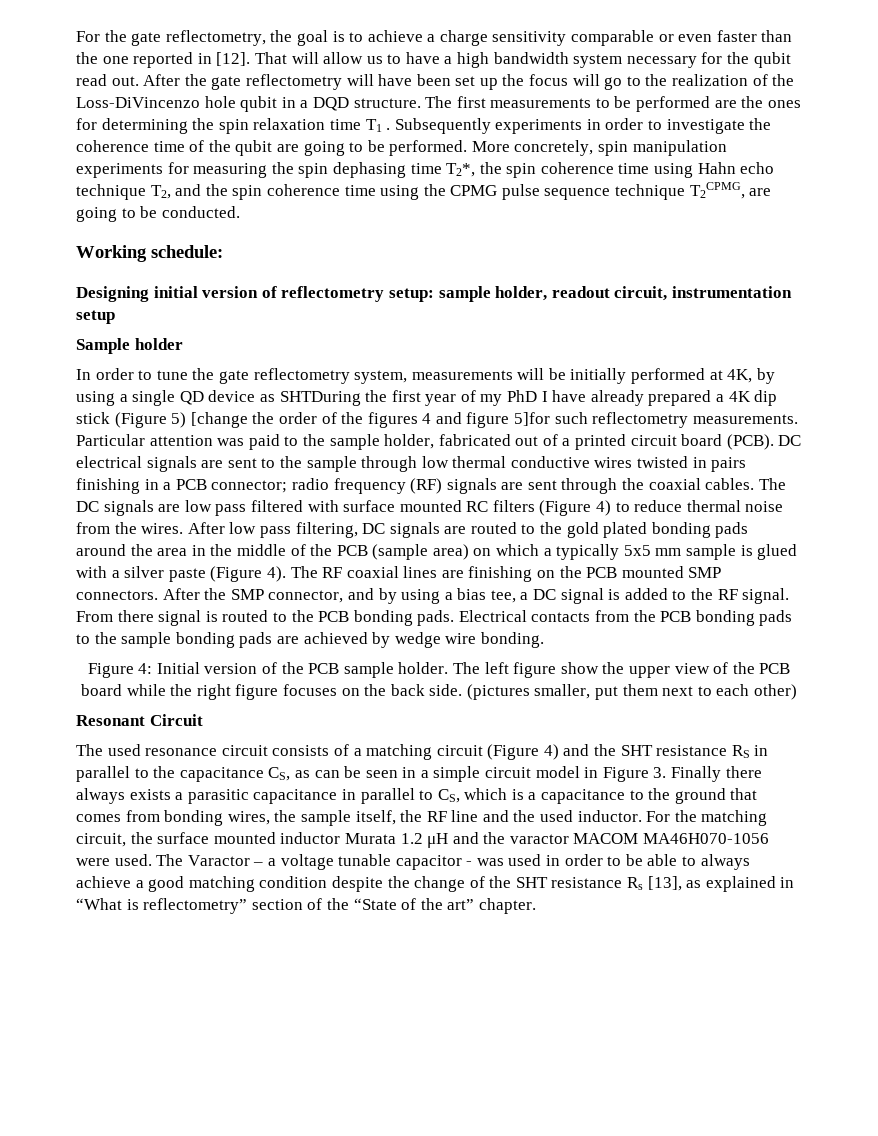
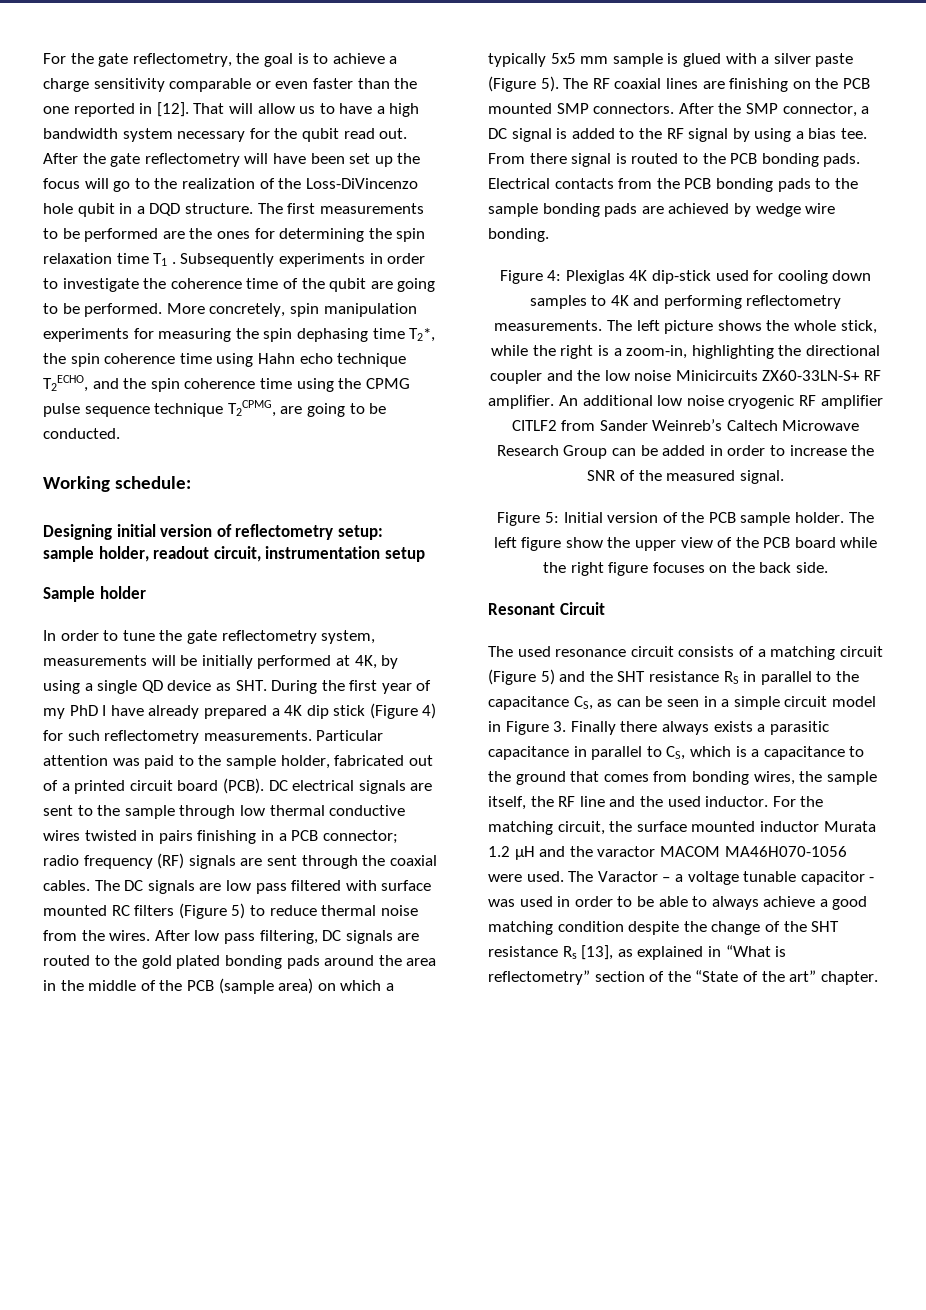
[150,185,171,199] T2, -> [43,375,88,392] T2ECHO,
[279,391,361,406] SHTDuring -> [235,680,318,694] SHT. During
[171,412,551,428] 5) [change the order of the figures 4 and figure 5]for -> [422,703,437,719] [43,730,63,741] 4) for
[596,500,612,516] 4) -> [231,903,246,919] 5)
[266,566,286,582] 4). -> [540,76,559,92] 5).
[347,588,516,604] and by using a bias tee, -> (857, 110) none
[742,588,790,604] signal. -> [688,128,868,142] signal by using a bias tee.
(153, 668) none -> [565,270,872,284] [529,295,842,309] [494,320,877,334] [491,345,880,359] [489,370,882,384] [488,395,883,409] [511,419,860,431] [496,445,875,459] [587,470,784,484] [497,512,559,526] Plexiglas 4K dip-stick used for cooling down samples to 4K and performing reflectometry measurements. The left picture shows the whole stick, while the right is a zoom-in, highlighting the directional coupler and the low noise Minicircuits ZX60-33LN-S+ RF amplifier. An additional low noise cryogenic RF amplifier CITLF2 from Sander Weinreb’s Caltech Microwave Research Group can be added in order to increase the SNR of the measured signal. // Figure 5:
[466,684,798,700] (pictures smaller, put them next to each other) -> (829, 567) none
[543,744,559,760] 4) -> [540,669,555,685] 5)

